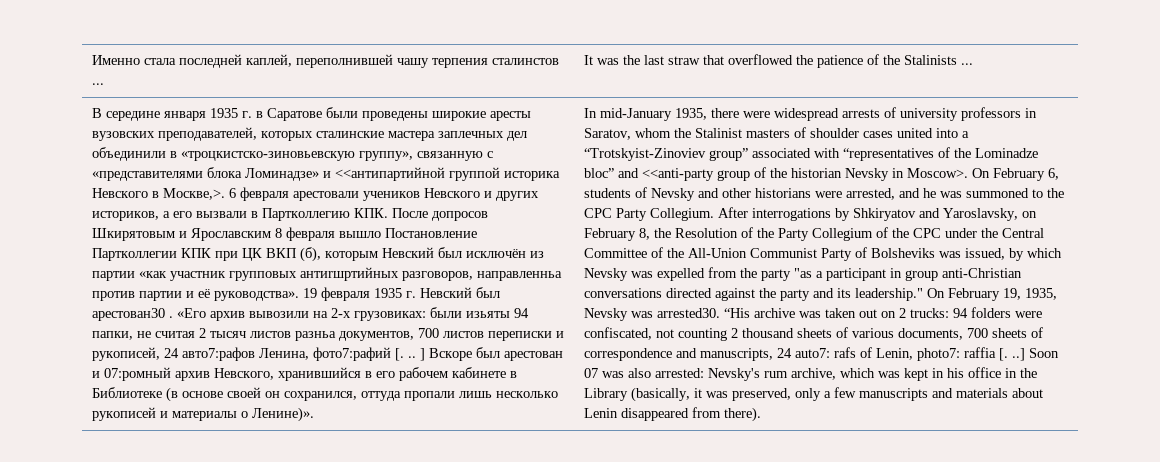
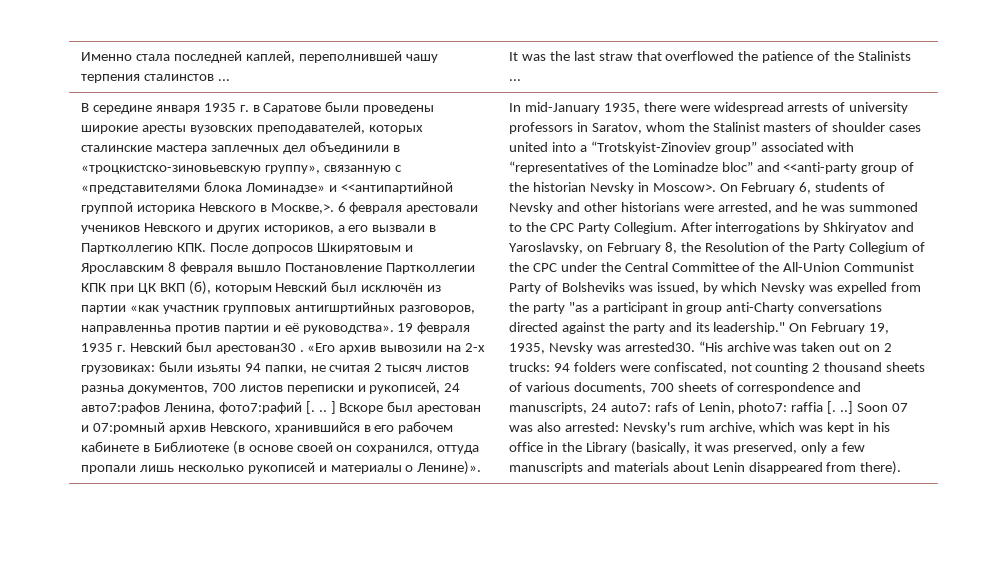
[942,268,1023,278] anti-Christian -> [726,302,795,314] anti-Charty

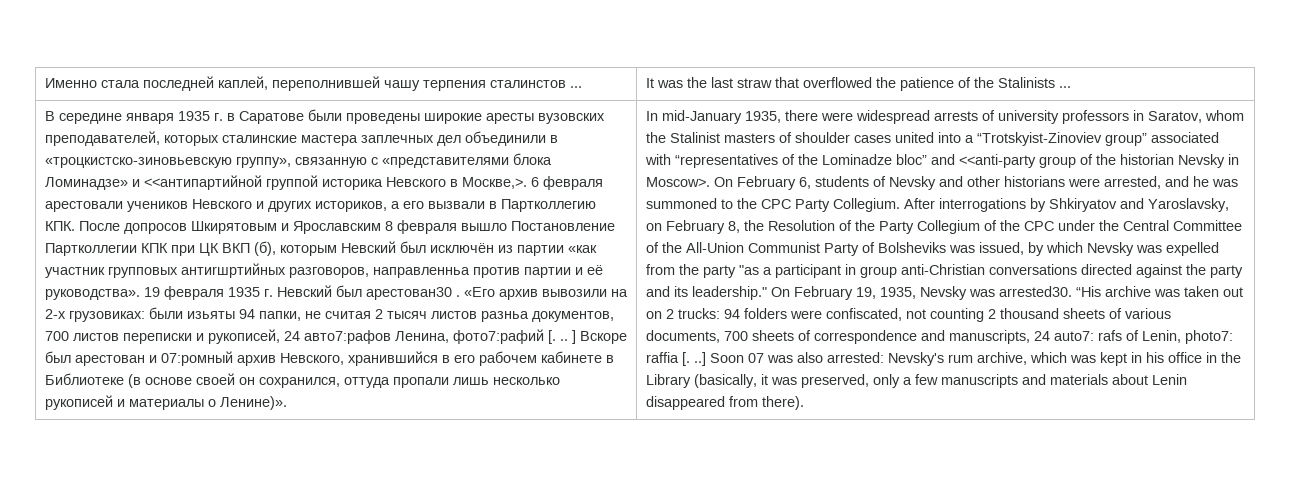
[726,302,795,314] anti-Charty -> [900,264,985,275] anti-Christian

